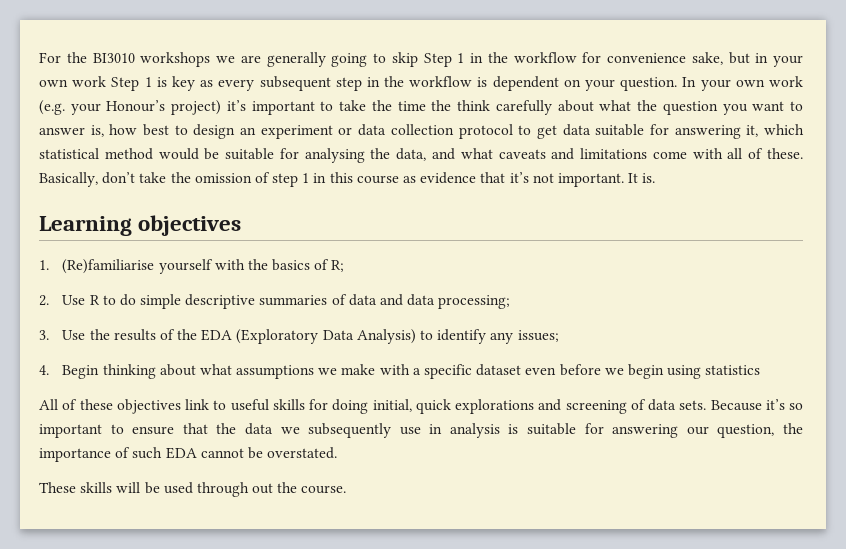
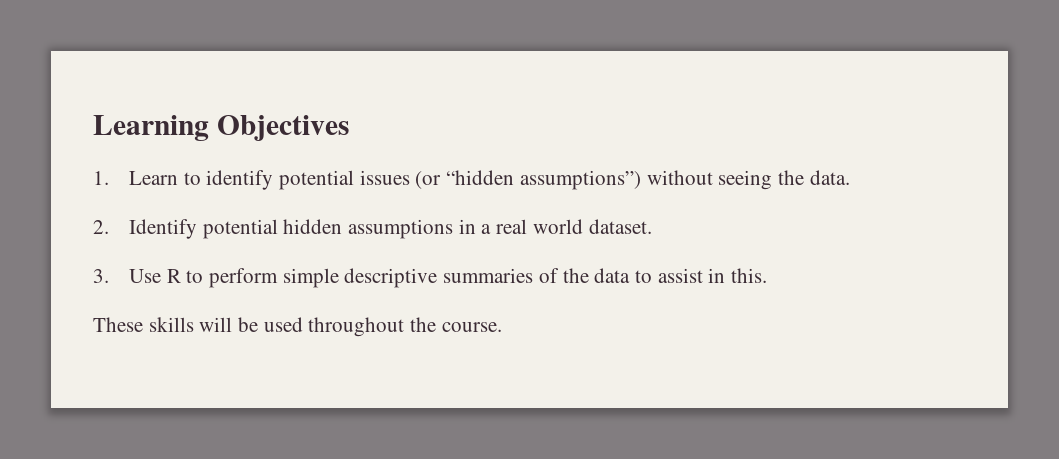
[39,52,803,67] [39,76,803,91] [39,100,803,115] [39,124,805,139] [39,148,804,163] [39,172,656,187] [39,215,242,236] [39,259,345,274] [39,295,49,306] For the BI3010 workshops we are generally going to skip Step 1 in the workflow for convenience sake, but in your own work Step 1 is key as every subsequent step in the workflow is dependent on your question. In your own work (e.g. your Honour’s project) it’s important to take the time the think carefully about what the question you want to answer is, how best to design an experiment or data collection protocol to get data suitable for answering it, which statistical method would be suitable for analysing the data, and what caveats and limitations come with all of these. Basically, don’t take the omission of step 1 in this course as evidence that it’s not important. It is. // Learning objectives // 1. (Re)familiarise yourself with the basics of R; // 2. -> [93,115,349,141] [93,170,850,190] [93,219,652,239] [93,269,109,283] Learning Objectives // 1. Learn to identify potential issues (or “hidden assumptions”) without seeing the data. // 2. Identify potential hidden assumptions in a real world dataset. // 3.
[119,294,136,306] do -> [209,268,279,288] perform
[348,294,511,309] [39,329,559,344] [39,364,761,379] [39,399,803,414] [39,423,804,438] [39,447,338,462] data and data processing; // 3. Use the results of the EDA (Exploratory Data Analysis) to identify any issues; // 4. Begin thinking about what assumptions we make with a specific dataset even before we begin using statistics // All of these objectives link to useful skills for doing initial, quick explorations and screening of data sets. Because it’s so important to ensure that the data we subsequently use in analysis is suitable for answering our question, the importance of such EDA cannot be overstated. -> [562,268,767,283] the data to assist in this.
[196,482,274,497] through out -> [308,317,405,337] throughout

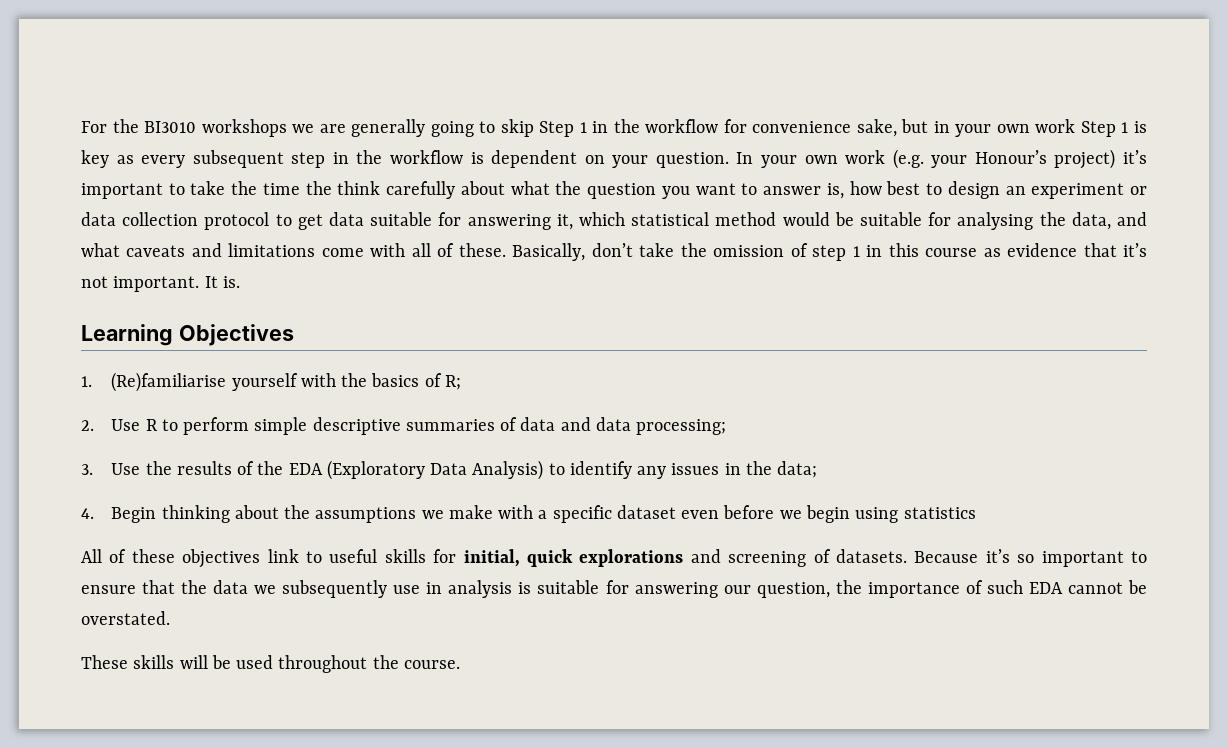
[93,115,349,141] [93,170,850,190] [93,219,652,239] [93,269,109,283] Learning Objectives // 1. Learn to identify potential issues (or “hidden assumptions”) without seeing the data. // 2. Identify potential hidden assumptions in a real world dataset. // 3. -> [81,119,1147,137] [81,149,1147,169] [81,181,1147,199] [81,212,1148,230] [81,243,1148,261] [81,276,240,292] [81,324,294,346] [81,372,461,392] [81,420,94,431] For the BI3010 workshops we are generally going to skip Step 1 in the workflow for convenience sake, but in your own work Step 1 is key as every subsequent step in the workflow is dependent on your question. In your own work (e.g. your Honour’s project) it’s important to take the time the think carefully about what the question you want to answer is, how best to design an experiment or data collection protocol to get data suitable for answering it, which statistical method would be suitable for analysing the data, and what caveats and limitations come with all of these. Basically, don’t take the omission of step 1 in this course as evidence that it’s not important. It is. // Learning Objectives // 1. (Re)familiarise yourself with the basics of R; // 2.
[562,268,767,283] the data to assist in this. -> [520,417,727,435] [81,460,818,480] [81,505,976,523] [81,549,1147,568] [81,580,1147,598] [81,611,170,625] data and data processing; // 3. Use the results of the EDA (Exploratory Data Analysis) to identify any issues in the data; // 4. Begin thinking about the assumptions we make with a specific dataset even before we begin using statistics // All of these objectives link to useful skills for initial, quick explorations and screening of datasets. Because it’s so important to ensure that the data we subsequently use in analysis is suitable for answering our question, the importance of such EDA cannot be overstated.

